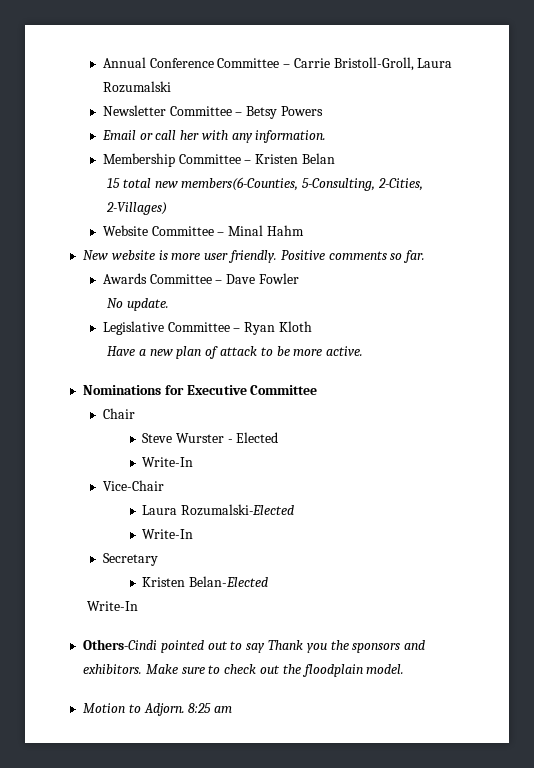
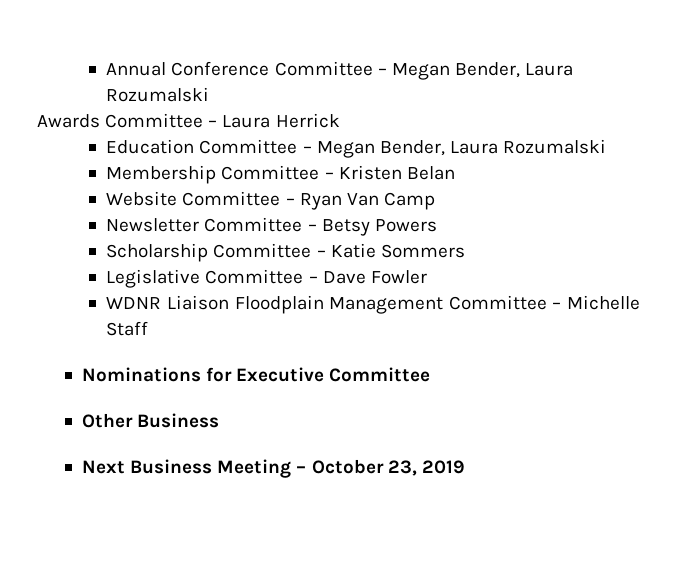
[293,57,453,71] [102,81,171,93] Carrie Bristoll-Groll, Laura Rozumalski -> [391,62,574,80] [106,87,210,102] [37,113,340,128] [106,139,607,158] [106,165,455,184] [106,191,435,210] Megan Bender, Laura Rozumalski // Awards Committee – Laura Herrick // Education Committee – Megan Bender, Laura Rozumalski // Membership Committee – Kristen Belan // Website Committee – Ryan Van Camp
[101,130,327,143] [102,153,335,167] [107,177,423,191] [106,202,168,215] [102,225,304,236] [83,250,426,263] [102,273,299,284] [107,298,169,311] [102,321,312,335] [107,346,364,359] [83,385,318,395] [102,408,135,419] [142,432,279,443] [142,457,194,467] [102,480,164,491] [142,504,294,516] [142,529,194,539] [102,553,158,566] [142,576,268,587] [87,601,139,611] [83,639,426,653] [83,664,405,677] [83,703,233,716] Email or call her with any information. // Membership Committee – Kristen Belan // 15 total new members(6-Counties, 5-Consulting, 2-Cities, 2-Villages) // Website Committee – Minal Hahm // New website is more user friendly. Positive comments so far. // Awards Committee – Dave Fowler // No update. // Legislative Committee – Ryan Kloth // Have a new plan of attack to be more active. // Nominations for Executive Committee // Chair // Steve Wurster - Elected // Write-In // Vice-Chair // Laura Rozumalski-Elected // Write-In // Secretary // Kristen Belan-Elected // Write-In // Others-Cindi pointed out to say Thank you the sponsors and exhibitors. Make sure to check out the floodplain model. // Motion to Adjorn. 8:25 am -> [106,243,465,262] [106,269,427,288] [106,295,641,314] [106,321,149,336] [82,367,431,382] [82,413,220,428] [82,459,465,478] Scholarship Committee – Katie Sommers // Legislative Committee – Dave Fowler // WDNR Liaison Floodplain Management Committee – Michelle Staff // Nominations for Executive Committee // Other Business // Next Business Meeting – October 23, 2019

